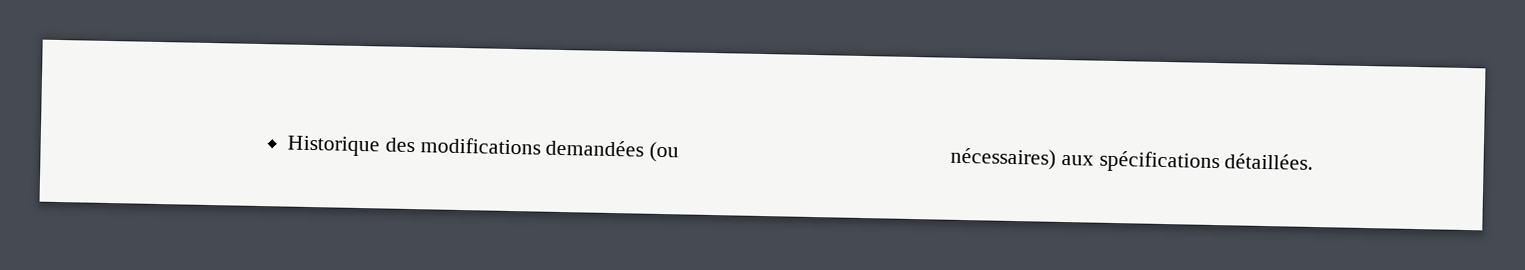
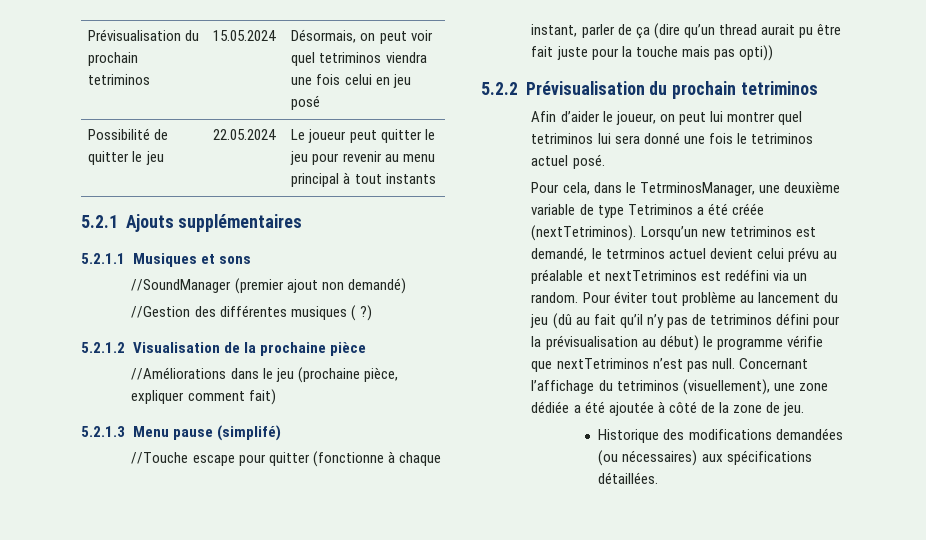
(286, 146) none -> [88,29,200,41] [88,52,139,66] [88,74,151,85] [213,30,277,41] [291,29,433,44] [291,52,427,66] [291,74,411,88] [291,95,321,110] [88,128,169,140] [88,151,164,165] [213,129,277,140] [291,129,435,143] [290,151,435,165] [291,172,436,187] [81,214,303,232] [81,253,251,267] [131,278,406,294] [131,305,372,321] [81,342,366,356] [131,367,398,383] [131,389,276,405] [81,425,281,441] [131,451,441,467] [531,23,841,39] [531,45,773,61] [481,81,818,99] [531,111,802,125] [531,132,813,144] [531,154,605,169] [531,181,840,196] [531,203,764,218] [531,225,816,241] [531,247,837,262] [531,269,807,284] [531,291,838,306] [530,313,840,329] [531,335,823,351] [531,358,808,372] [531,379,828,395] [531,401,804,416] Prévisualisation du prochain tetriminos | 15.05.2024 | Désormais, on peut voir quel tetriminos viendra une fois celui en jeu posé // Possibilité de quitter le jeu | 22.05.2024 | Le joueur peut quitter le jeu pour revenir au menu principal à tout instants // 5.2.1 Ajouts supplémentaires // 5.2.1.1 Musiques et sons // //SoundManager (premier ajout non demandé) // //Gestion des différentes musiques ( ?) // 5.2.1.2 Visualisation de la prochaine pièce // //Améliorations dans le jeu (prochaine pièce, expliquer comment fait) // 5.2.1.3 Menu pause (simplifé) // //Touche escape pour quitter (fonctionne à chaque instant, parler de ça (dire qu’un thread aurait pu être fait juste pour la touche mais pas opti)) // 5.2.2 Prévisualisation du prochain tetriminos // Afin d’aider le joueur, on peut lui montrer quel tetriminos lui sera donné une fois le tetriminos actuel posé. // Pour cela, dans le TetrminosManager, une deuxième variable de type Tetriminos a été créée (nextTetriminos). Lorsqu’un new tetriminos est demandé, le tetrminos actuel devient celui prévu au préalable et nextTetriminos est redéfini via un random. Pour éviter tout problème au lancement du jeu (dû au fait qu’il n’y pas de tetriminos défini pour la prévisualisation au début) le programme vérifie que nextTetriminos n’est pas null. Concernant l’affichage du tetriminos (visuellement), une zone dédiée a été ajoutée à côté de la zone de jeu. //

